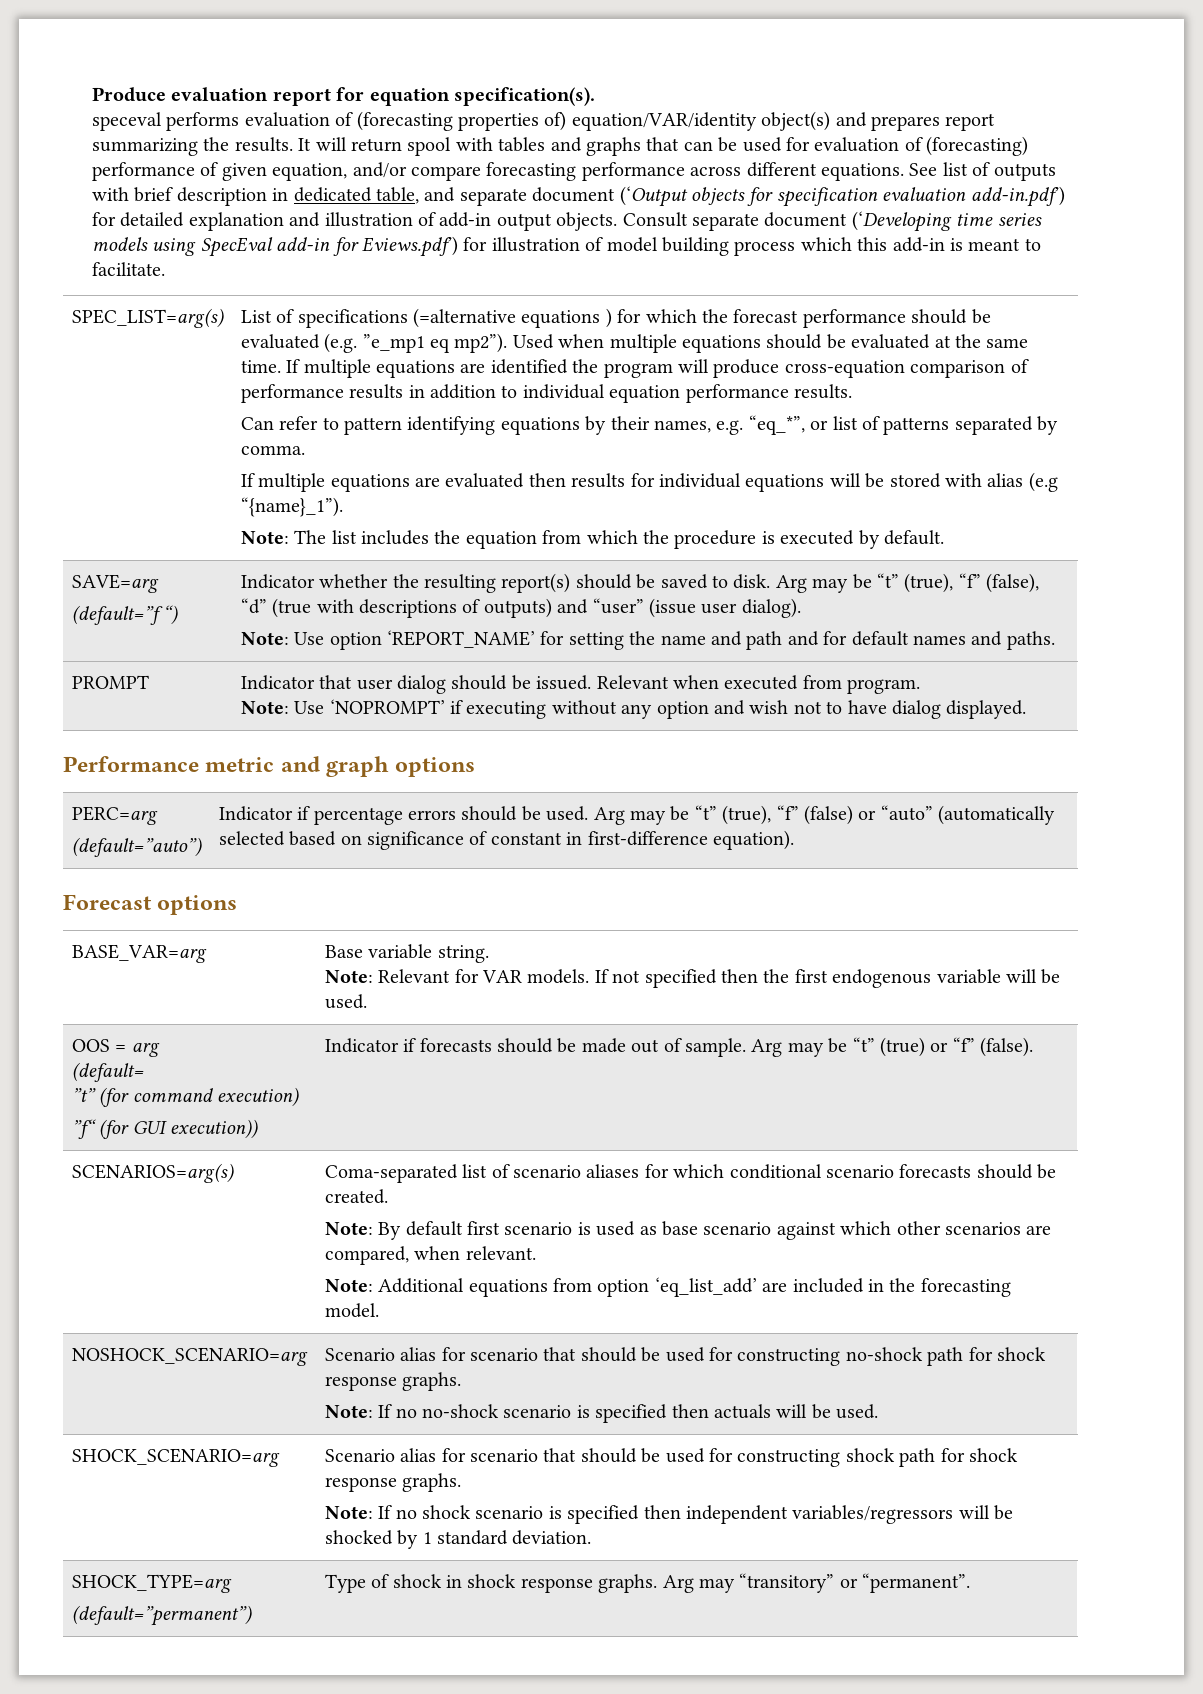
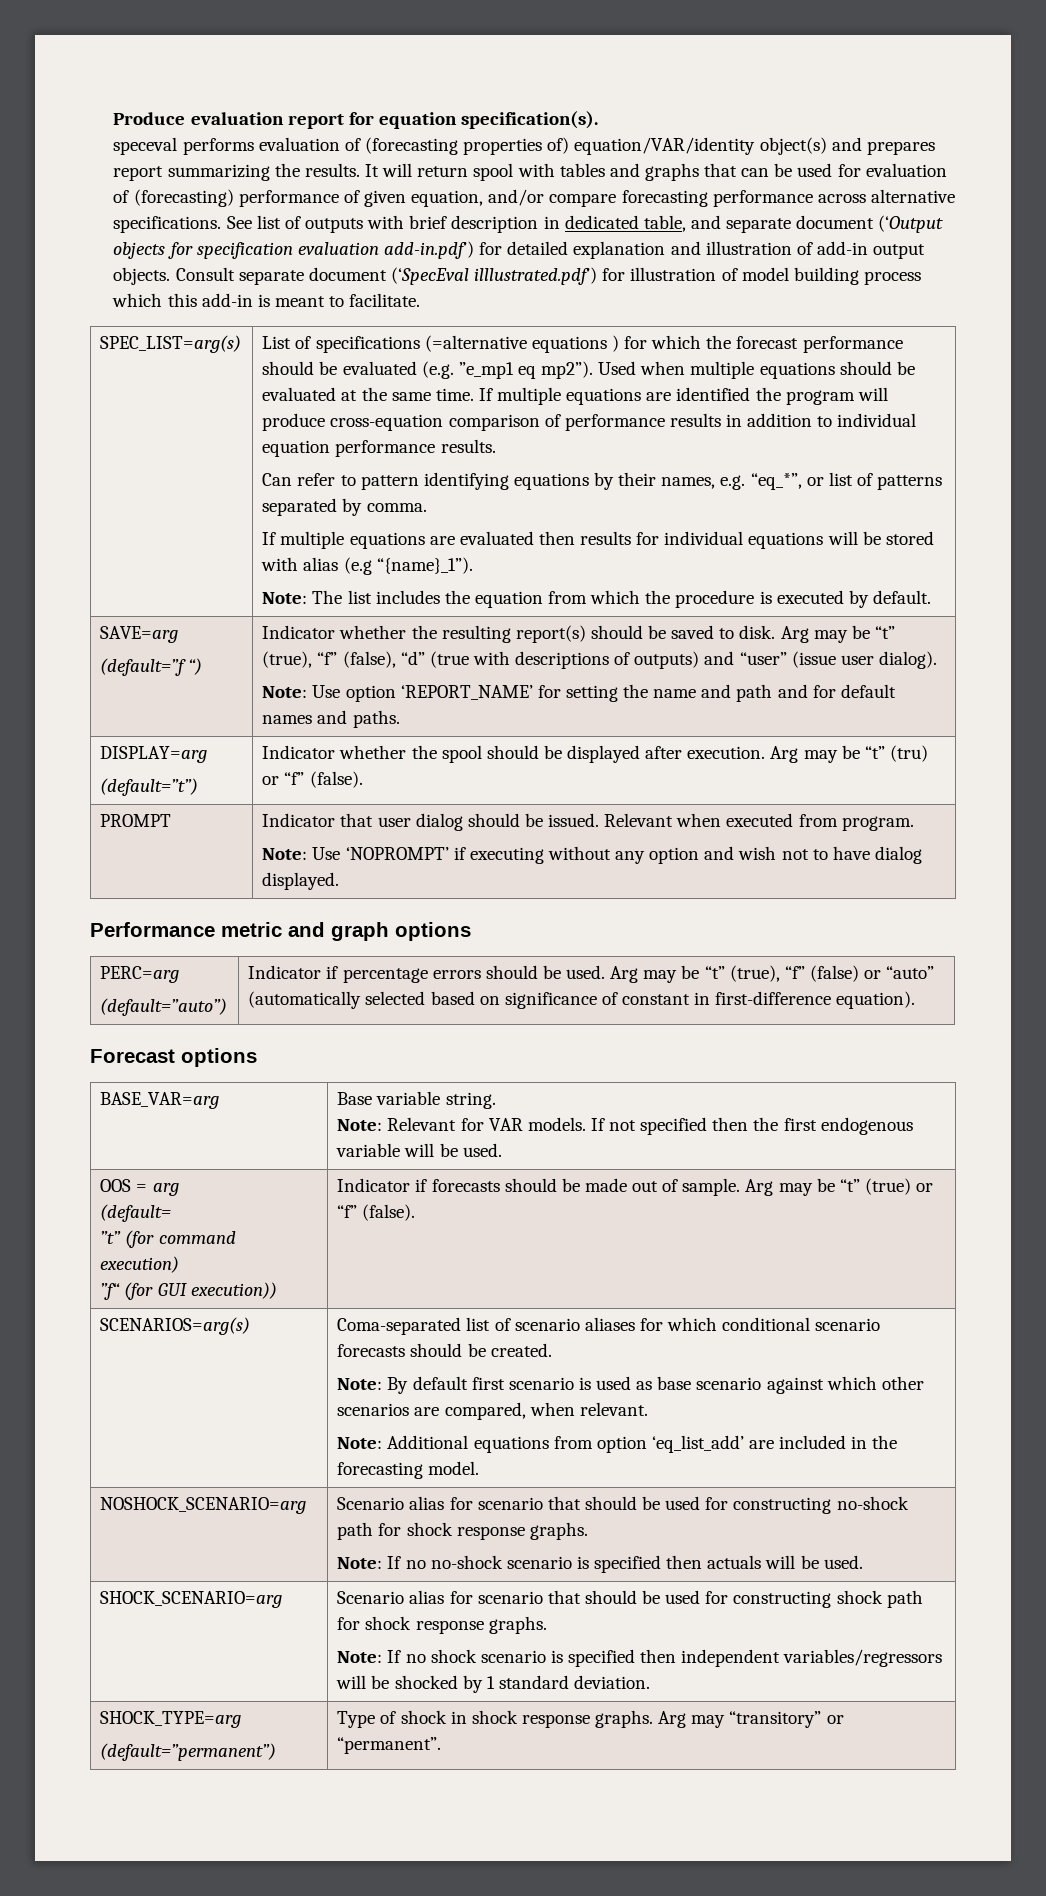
[746,162,905,181] different equations. -> [870,189,955,203] [113,216,222,233] alternative specifications.
[851,211,1042,232] [92,236,459,257] (‘Developing time series models using SpecEval add-in for Eviews.pdf’) -> [390,267,598,285] (‘SpecEval illlustrated.pdf’)
(1055, 640) none -> [100,746,208,763] [100,778,199,796] [262,745,928,763] [262,771,363,788] // DISPLAY=arg // (default=”t”) | Indicator whether the spool should be displayed after execution. Arg may be “t” (tru) or “f” (false).

